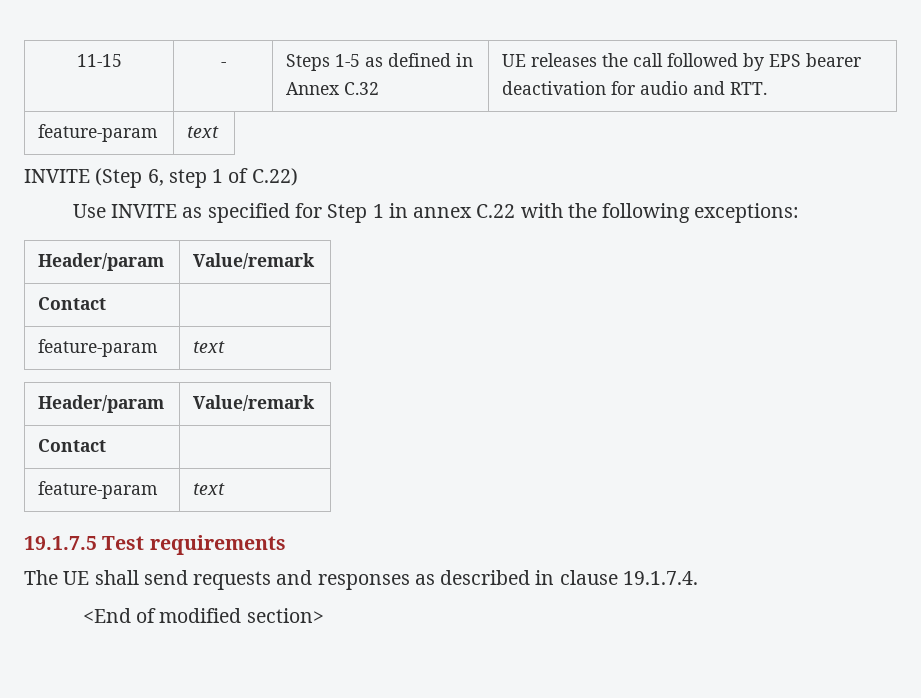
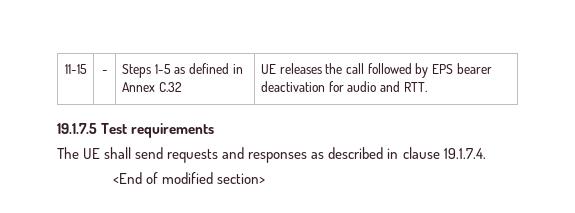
[38,124,159,142] [187,126,220,138] [24,168,298,188] [72,203,800,223] [38,253,165,271] [193,253,316,269] [38,297,107,310] [38,339,159,357] [193,341,226,353] [38,395,165,413] [193,395,316,411] [38,439,107,452] [38,481,159,499] [193,483,226,495] // feature-param | text // INVITE (Step 6, step 1 of C.22) // Use INVITE as specified for Step 1 in annex C.22 with the following exceptions: // Header/param | Value/remark // Contact | // feature-param | text // Header/param | Value/remark // Contact | // feature-param | text -> (427, 87) none

